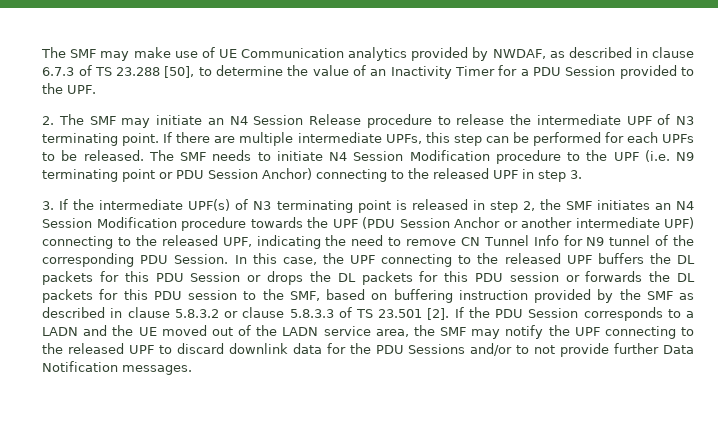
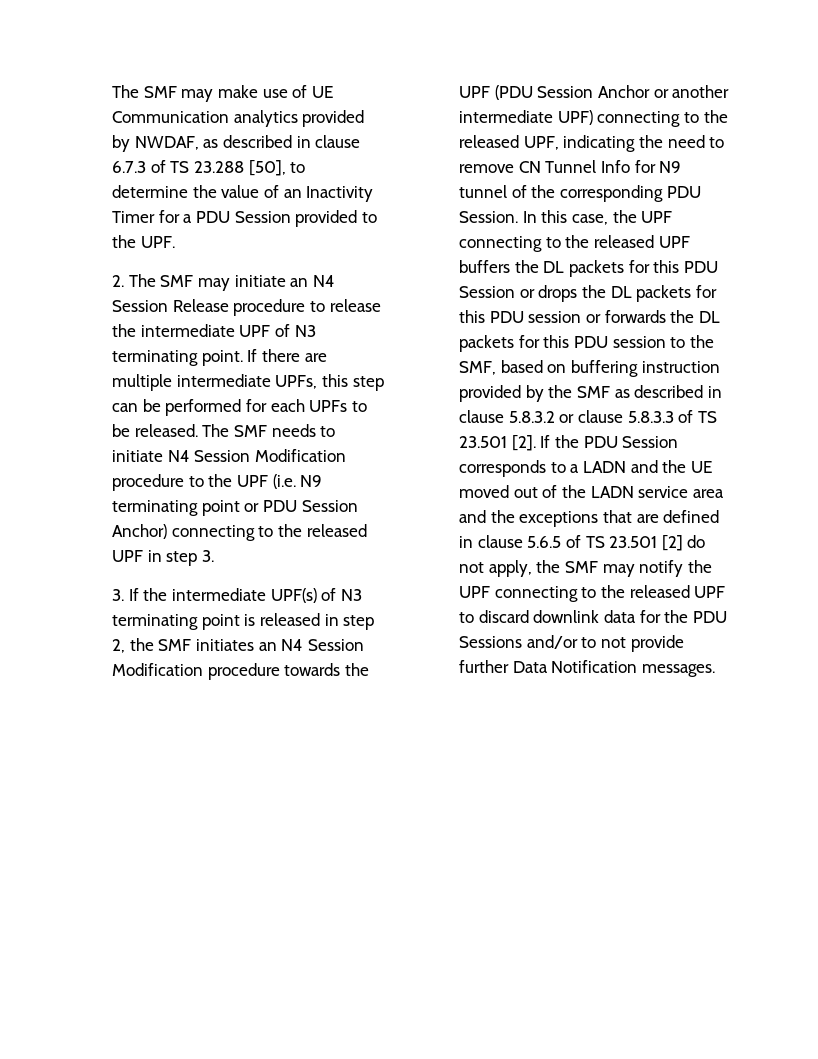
[375,329,409,337] area, -> [692,489,724,498] [459,510,720,527] [459,535,706,551] [459,560,532,577] area and the exceptions that are defined in clause 5.6.5 of TS 23.501 [2] do not apply,

